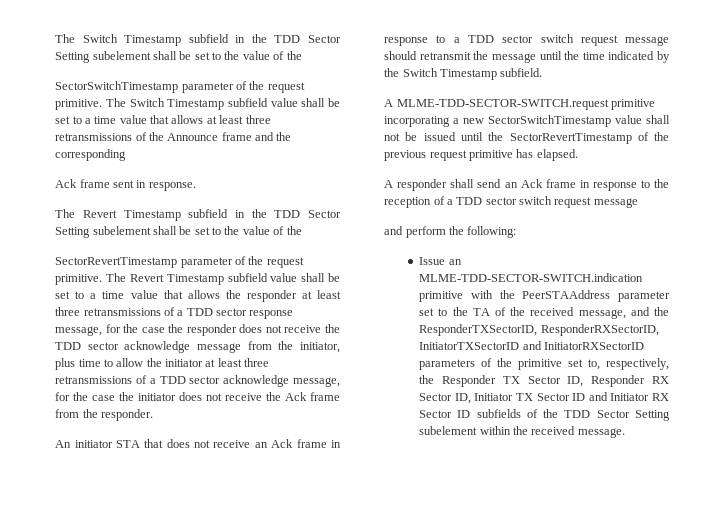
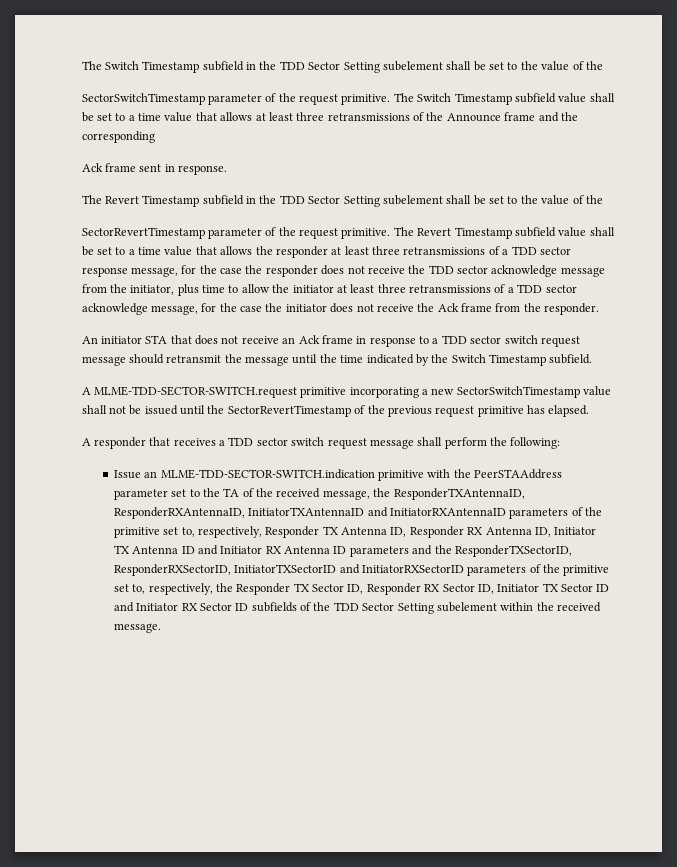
[450,179,669,191] [384,196,638,208] [384,226,404,235] shall send an Ack frame in response to the reception of a TDD sector switch request message // and -> [149,437,443,449] that receives a TDD sector switch request message shall
(626, 314) none -> [373,488,525,500] [113,507,603,519] [113,526,597,538] [113,545,409,557] the ResponderTXAntennaID, ResponderRXAntennaID, InitiatorTXAntennaID and InitiatorRXAntennaID parameters of the primitive set to, respectively, Responder TX Antenna ID, Responder RX Antenna ID, Initiator TX Antenna ID and Initiator RX Antenna ID parameters

